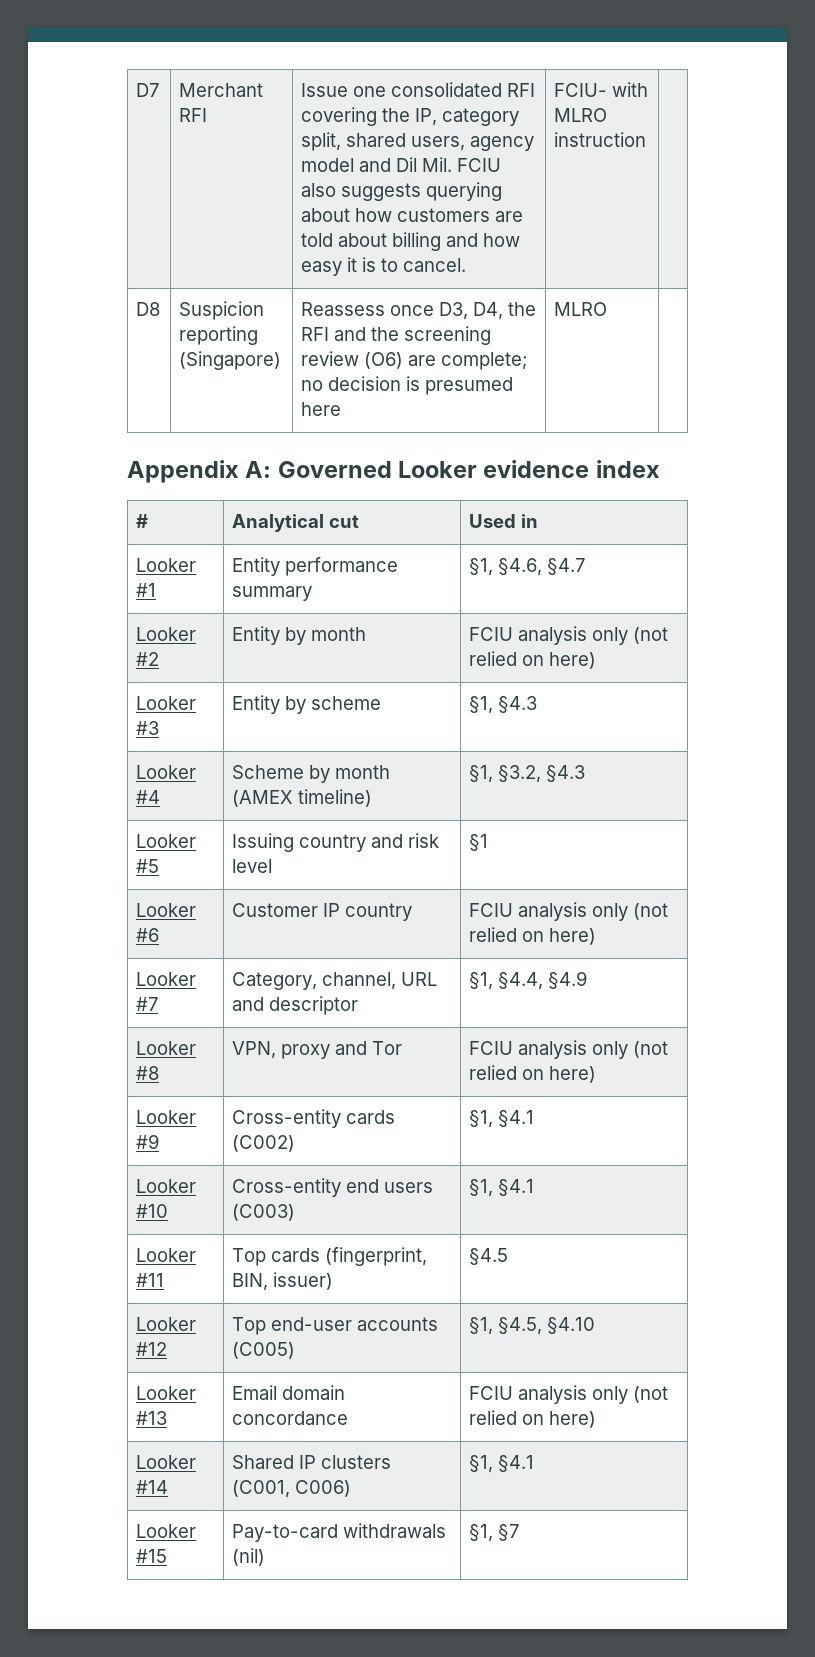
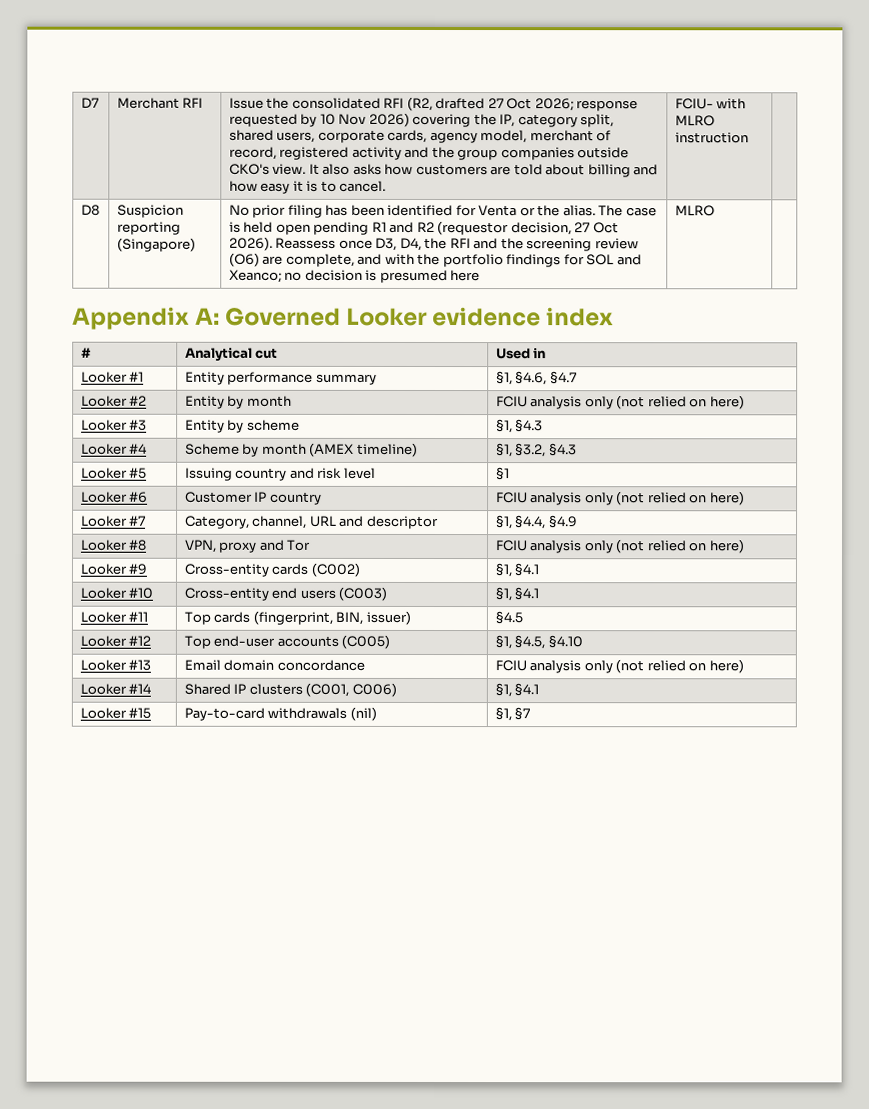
[353,86,387,97] one -> [266,97,290,109] the
(536, 90) none -> [406,96,639,112] [228,112,410,127] (R2, drafted 27 Oct 2026; response requested by 10 Nov 2026)
[470,136,535,151] [301,157,502,172] [301,182,503,201] [301,208,351,222] agency model and Dil Mil. FCIU also suggests querying about -> [317,129,612,144] [228,146,630,161] [228,163,382,175] corporate cards, agency model, merchant of record, registered activity and the group companies outside CKO's view. It also asks
(282, 360) none -> [228,204,657,218] [228,221,619,236] [228,236,273,251] No prior filing has been identified for Venta or the alias. The case is held open pending R1 and R2 (requestor decision, 27 Oct 2026).
[441,352,529,370] complete; -> [285,253,642,268] [228,269,282,283] complete, and with the portfolio findings for SOL and Xeanco;

